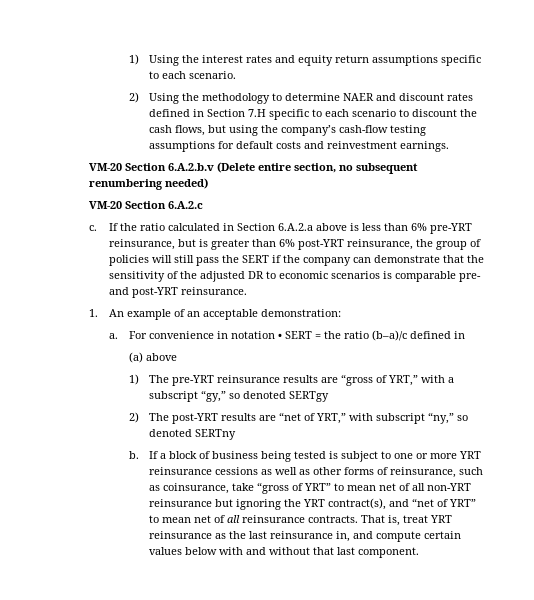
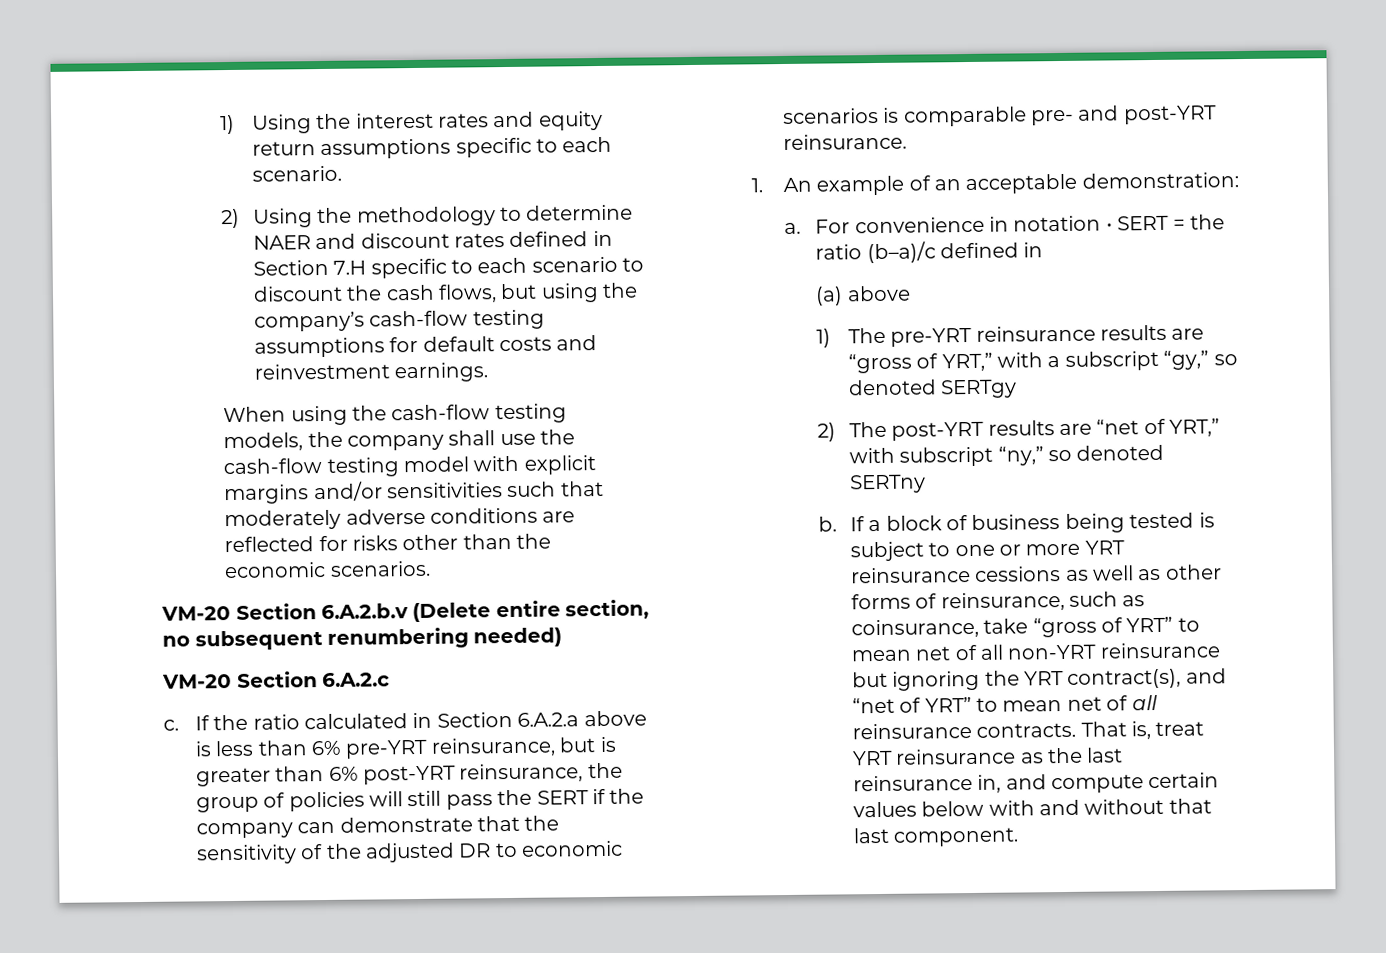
(449, 146) none -> [223,403,567,426] [223,429,576,452] [223,455,596,477] [224,480,604,505] [224,507,576,531] [224,533,552,553] [224,560,431,579] // When using the cash-flow testing models, the company shall use the cash-flow testing model with explicit margins and/or sensitivities such that moderately adverse conditions are reflected for risks other than the economic scenarios.

